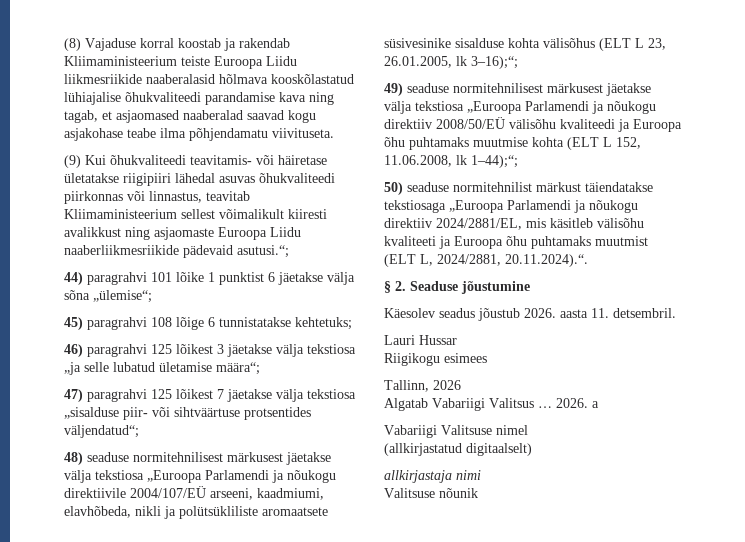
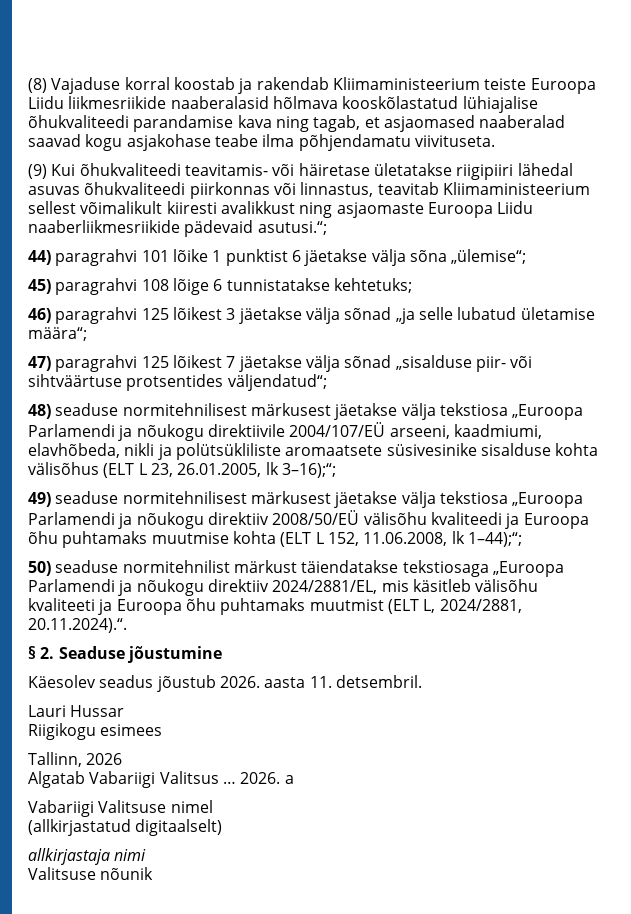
[307,344,356,354] tekstiosa -> [344,307,392,320] sõnad
[307,389,356,399] tekstiosa -> [344,355,392,368] sõnad

